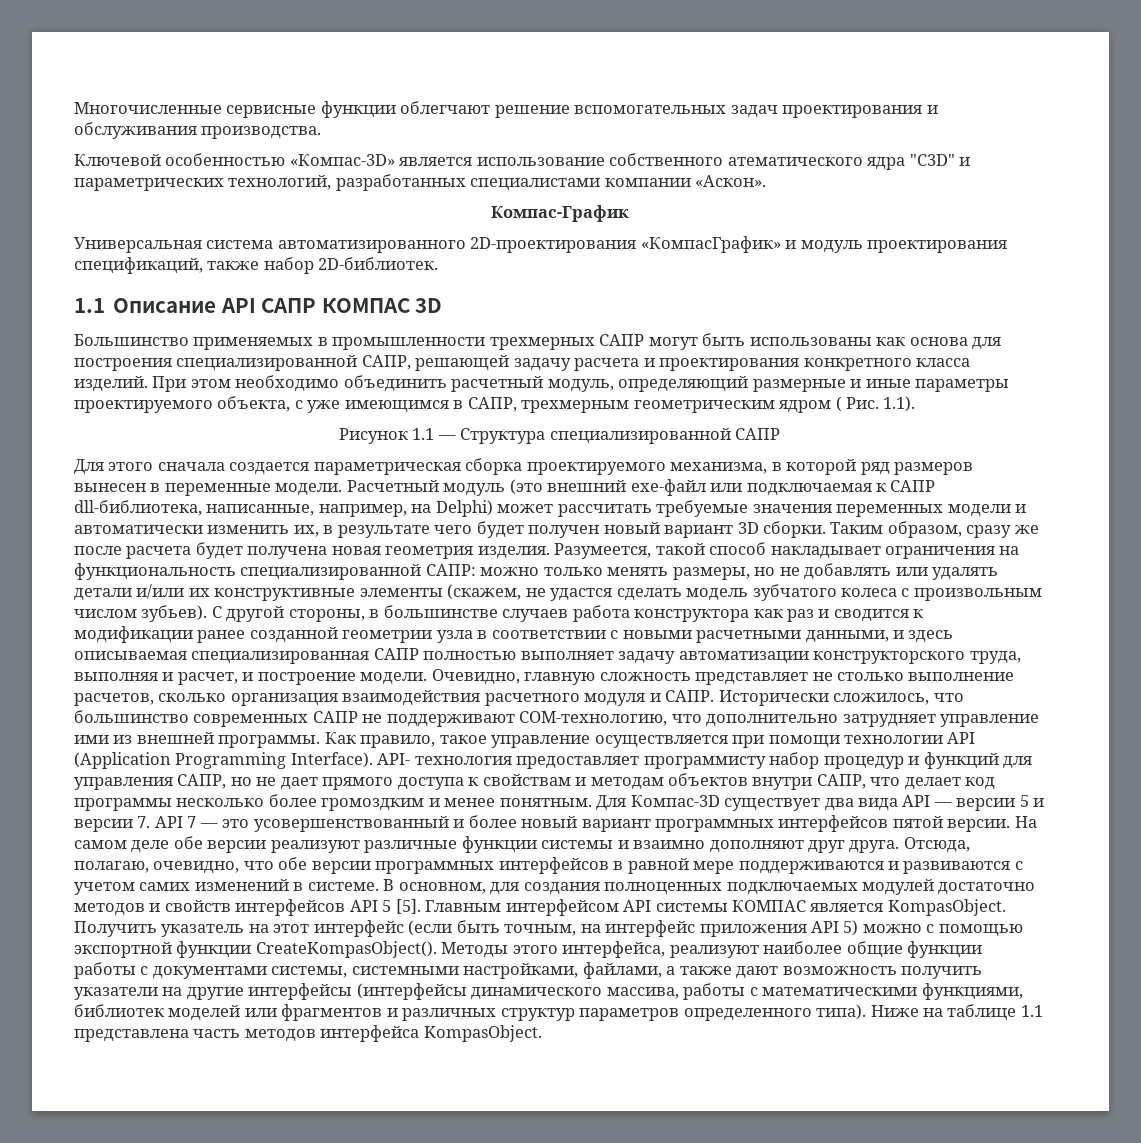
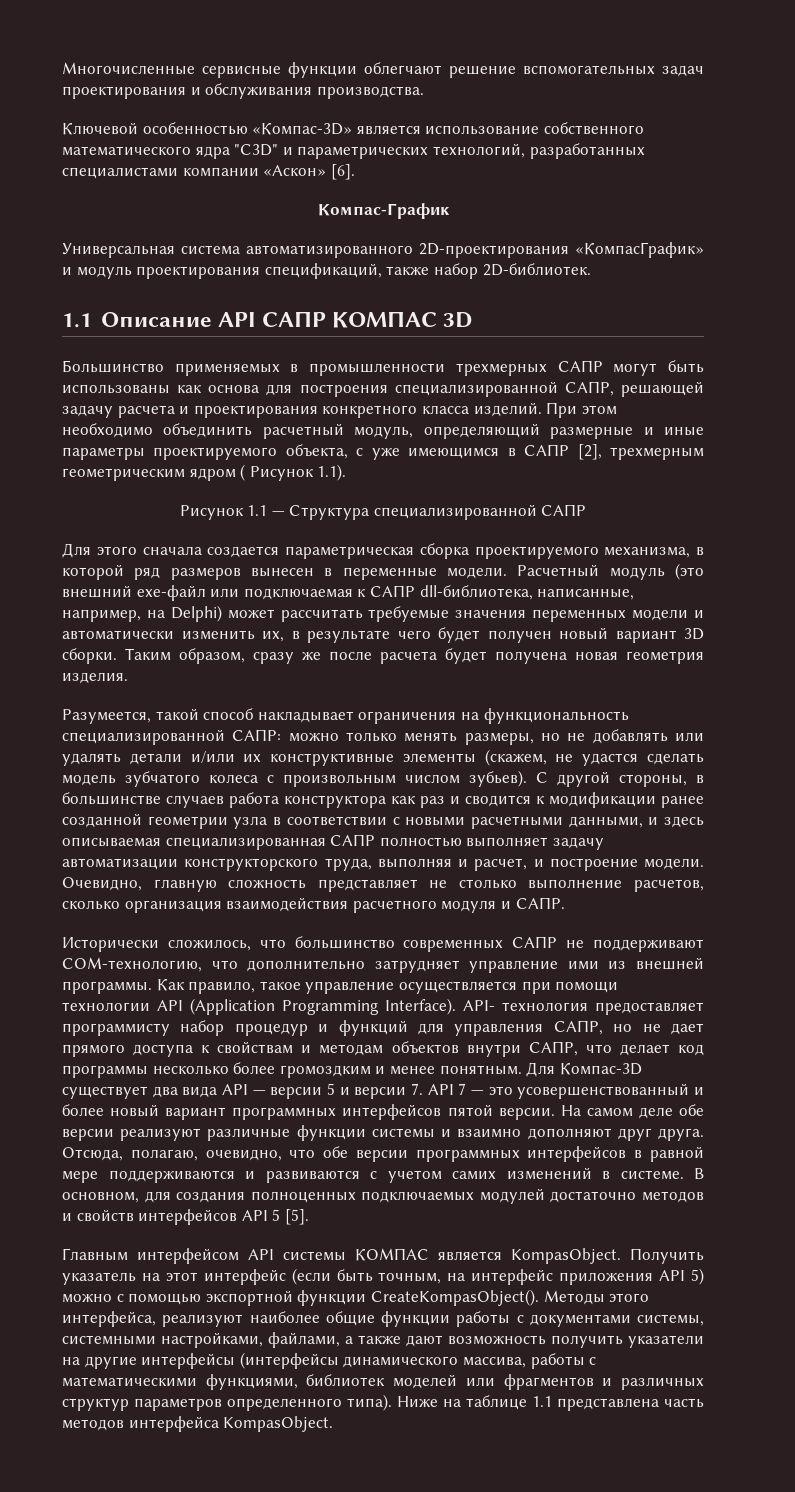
[727,157,863,166] атематического -> [62,146,191,156] математического
[695,175,767,187] «Аскон». -> [263,164,355,180] «Аскон» [6].
[467,397,517,412] САПР, -> [524,444,602,460] САПР [2],
[846,397,880,409] Рис. -> [249,466,314,481] Рисунок
(550, 552) none -> (128, 678) //
(715, 696) none -> (565, 903) //
(421, 906) none -> (309, 1217) //

